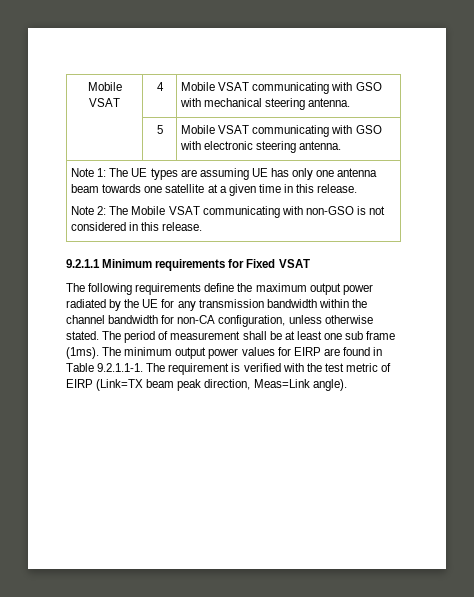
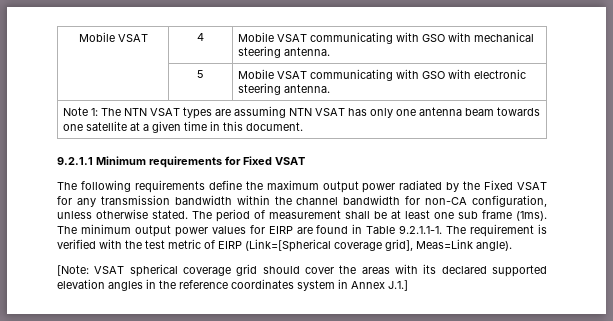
[131,168,148,177] UE -> [123,108,180,116] NTN VSAT
[251,168,268,177] UE -> [288,108,345,116] NTN VSAT
[317,184,358,193] [71,206,386,218] [71,222,203,231] release. // Note 2: The Mobile VSAT communicating with non-GSO is not considered in this release. -> [245,122,303,131] document.
[142,299,159,308] UE -> [484,180,548,190] Fixed VSAT
[96,379,347,391] (Link=TX beam peak direction, Meas=Link angle). -> [245,239,512,252] [57,264,547,277] [57,279,408,291] (Link=[Spherical coverage grid], Meas=Link angle). // [Note: VSAT spherical coverage grid should cover the areas with its declared supported elevation angles in the reference coordinates system in Annex J.1.]

